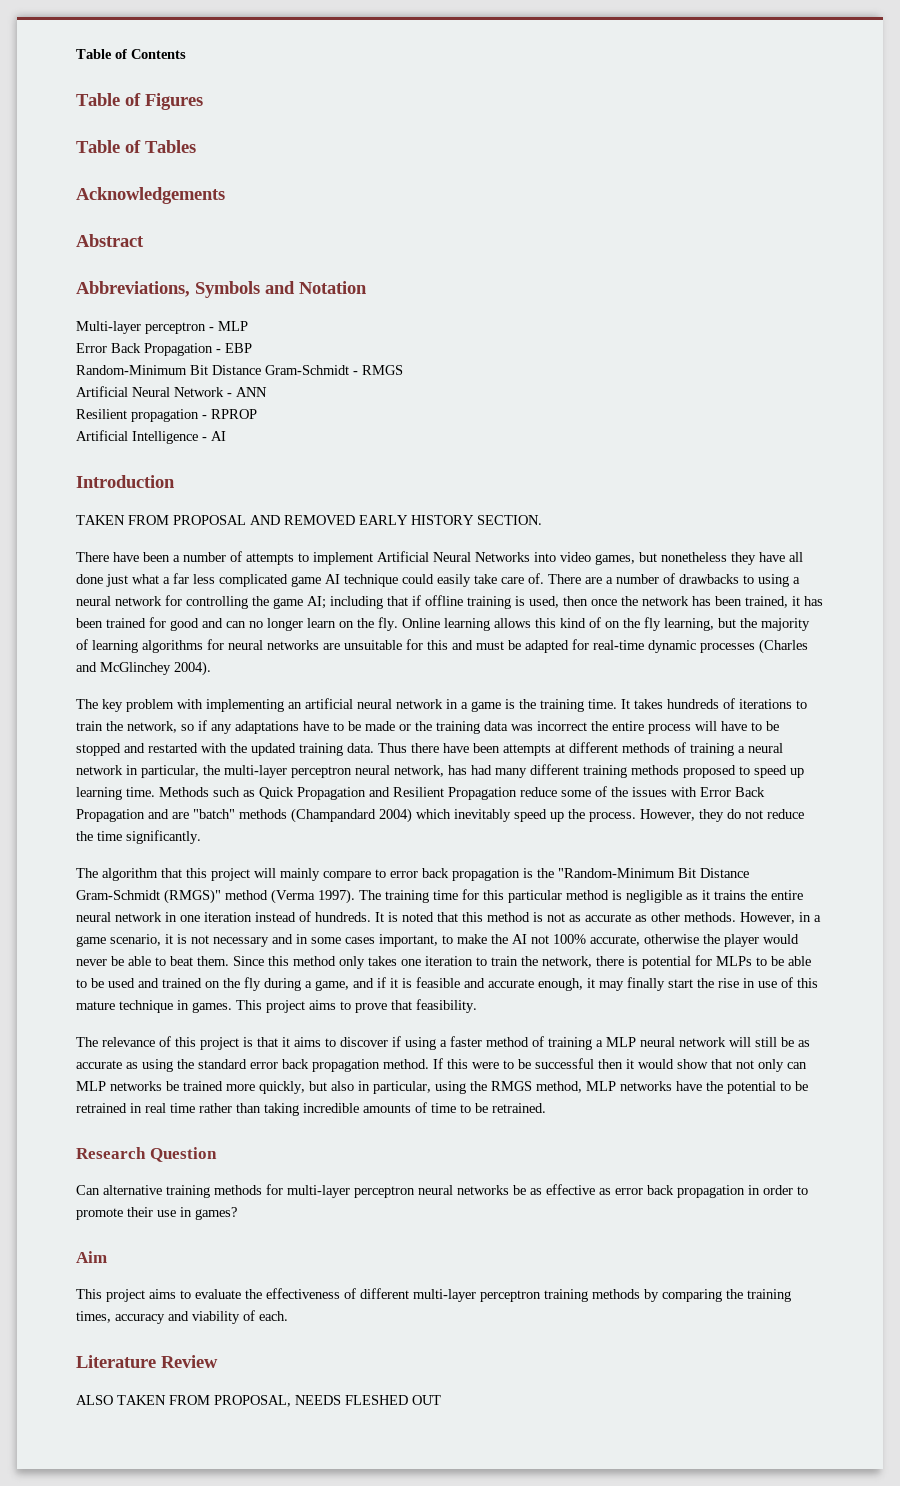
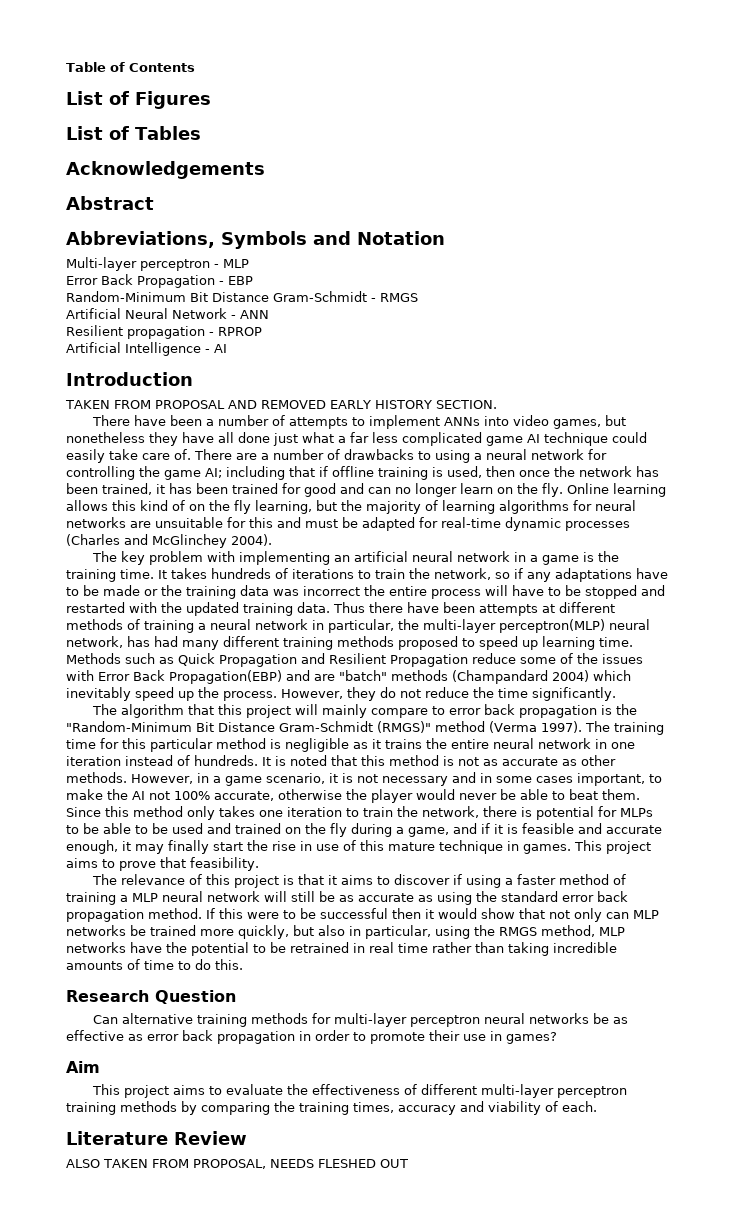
[76,93,120,106] Table -> [66,91,103,105] List
[76,140,120,153] Table -> [66,126,103,140] List
[377,551,530,562] Artificial Neural Networks -> [444,417,481,426] ANNs
[291,766,352,778] perceptron -> [499,619,605,633] perceptron(MLP)
[76,809,145,822] Propagation -> [169,670,282,684] Propagation(EBP)
[475,1103,546,1113] be retrained. -> [195,959,243,970] do this.

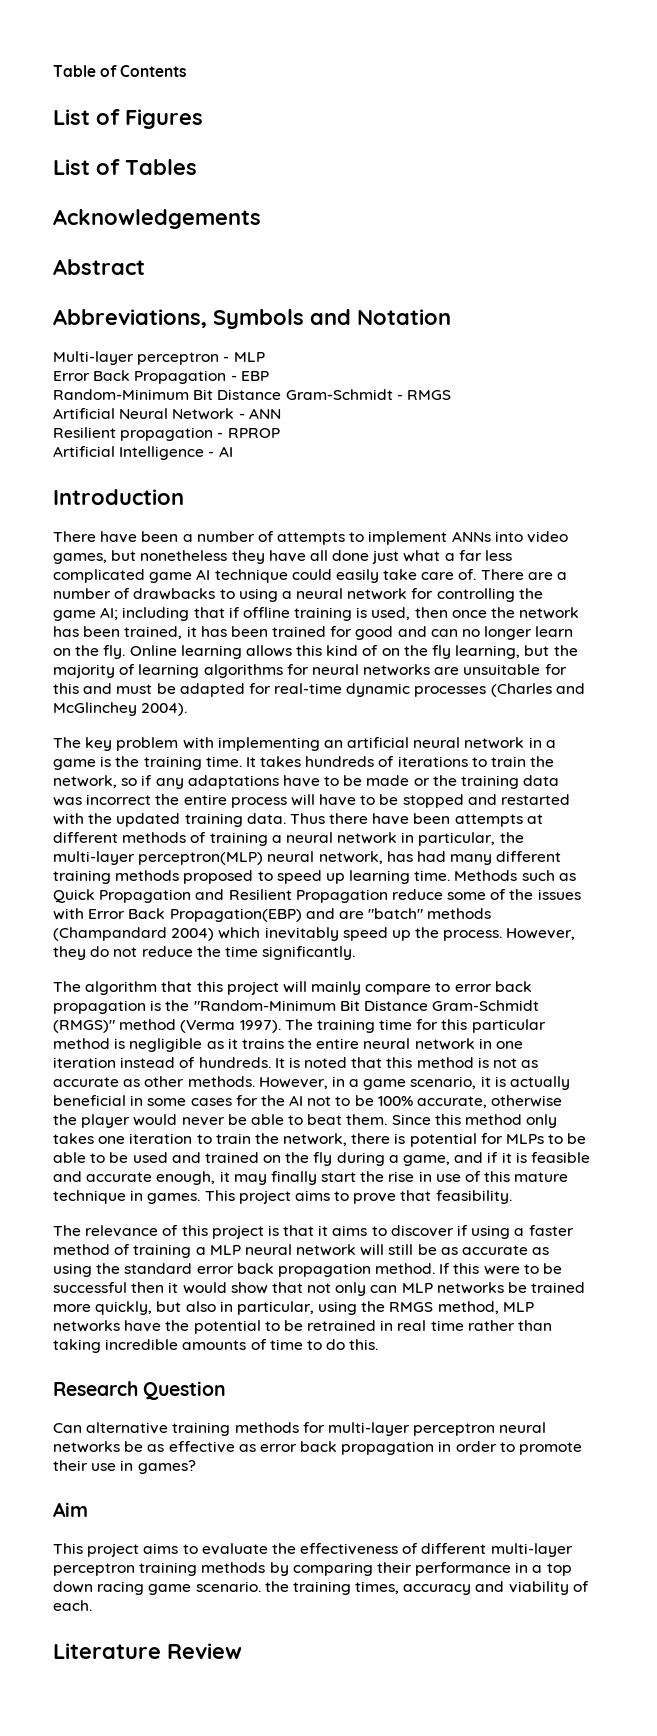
[65,400,497,409] // TAKEN FROM PROPOSAL AND REMOVED EARLY HISTORY SECTION. -> (184, 497) none
[357,772,662,786] [66,789,103,800] not necessary and in some cases important, to make -> [510,1076,571,1090] [53,1095,258,1106] actually beneficial in some cases for
(170, 795) none -> [335,1095,374,1106] to be
(270, 1108) none -> [376,1562,572,1576] [53,1581,261,1595] their performance in a top down racing game scenario.
[66,1159,408,1169] // ALSO TAKEN FROM PROPOSAL, NEEDS FLESHED OUT -> (242, 1651) none

